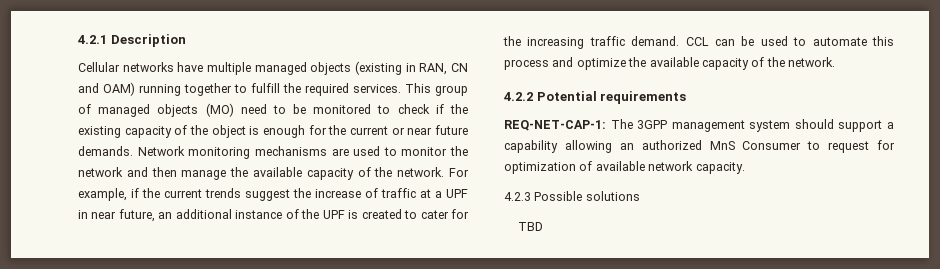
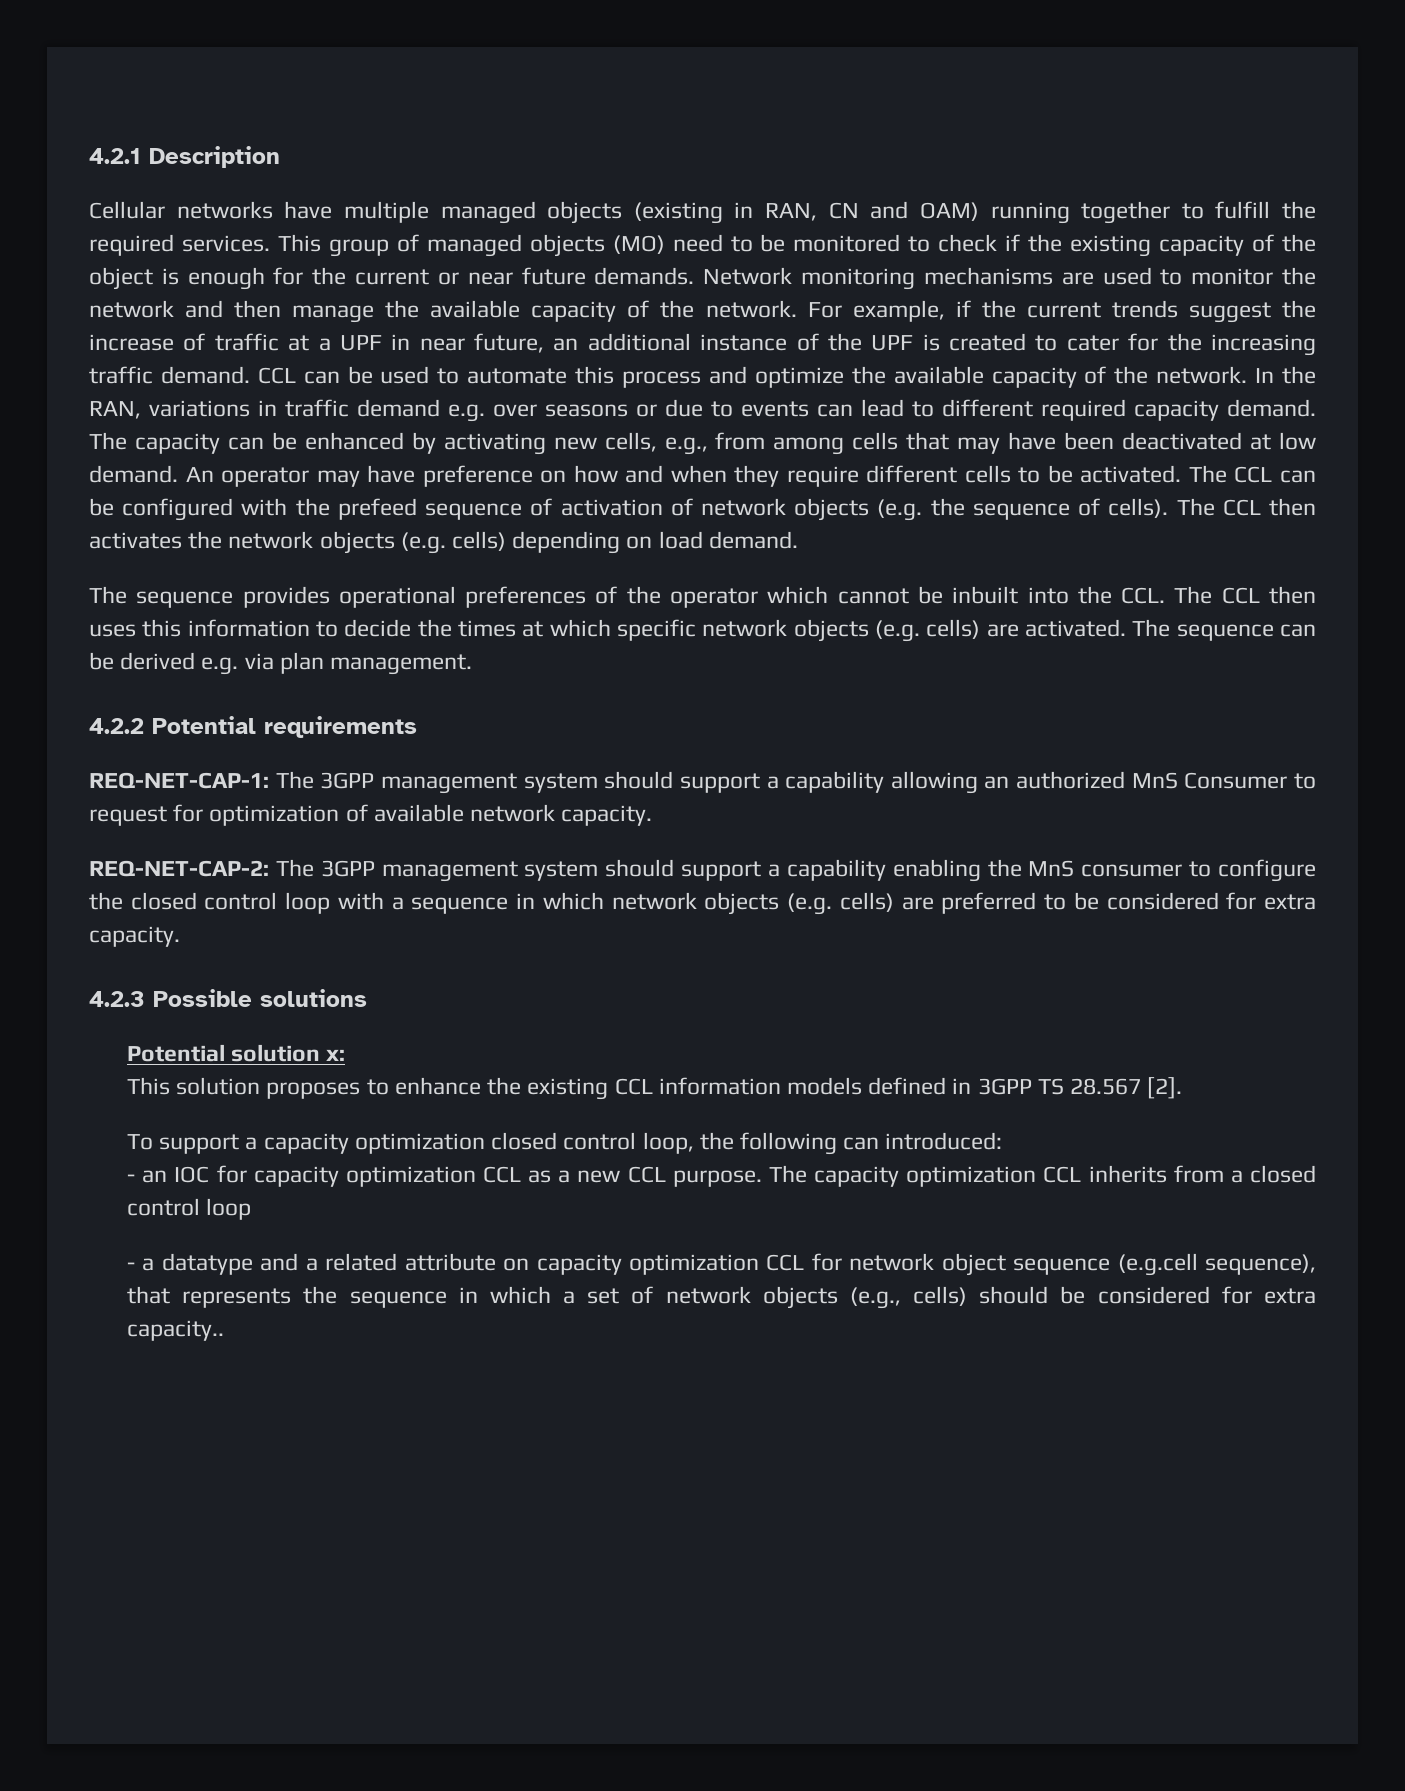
(835, 62) none -> [1255,366,1317,384] [89,399,1316,422] [89,432,1317,455] [89,465,1316,487] [89,498,1316,521] [89,531,798,554] [89,586,1316,608] [89,619,1316,642] [89,652,473,675] In the RAN, variations in traffic demand e.g. over seasons or due to events can lead to different required capacity demand. The capacity can be enhanced by activating new cells, e.g., from among cells that may have been deactivated at low demand. An operator may have preference on how and when they require different cells to be activated. The CCL can be configured with the prefeed sequence of activation of network objects (e.g. the sequence of cells). The CCL then activates the network objects (e.g. cells) depending on load demand. // The sequence provides operational preferences of the operator which cannot be inbuilt into the CCL. The CCL then uses this information to decide the times at which specific network objects (e.g. cells) are activated. The sequence can be derived e.g. via plan management.
[504,191,640,201] [518,222,544,231] 4.2.3 Possible solutions // TBD -> [89,859,1317,882] [89,892,1316,915] [89,926,180,947] [89,989,367,1007] [127,1044,346,1062] [127,1077,1183,1100] [127,1132,1003,1155] [127,1165,1316,1187] [127,1198,252,1220] [127,1253,1316,1276] [127,1286,1317,1309] [127,1320,225,1341] REQ-NET-CAP-2: The 3GPP management system should support a capability enabling the MnS consumer to configure the closed control loop with a sequence in which network objects (e.g. cells) are preferred to be considered for extra capacity. // 4.2.3 Possible solutions // Potential solution x: // This solution proposes to enhance the existing CCL information models defined in 3GPP TS 28.567 [2]. // To support a capacity optimization closed control loop, the following can introduced: // - an IOC for capacity optimization CCL as a new CCL purpose. The capacity optimization CCL inherits from a closed control loop // - a datatype and a related attribute on capacity optimization CCL for network object sequence (e.g.cell sequence), that represents the sequence in which a set of network objects (e.g., cells) should be considered for extra capacity..

